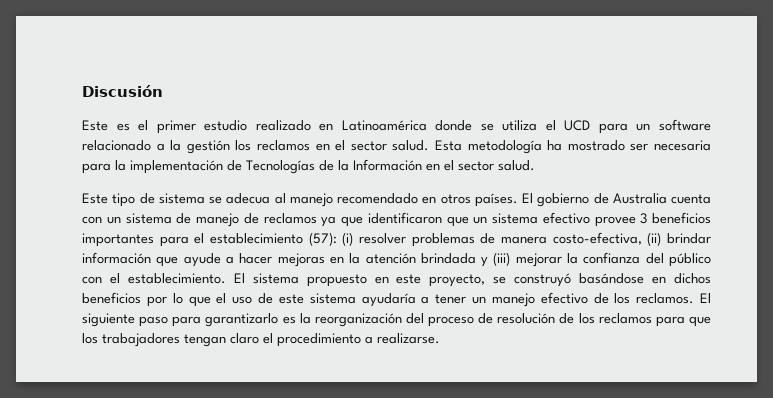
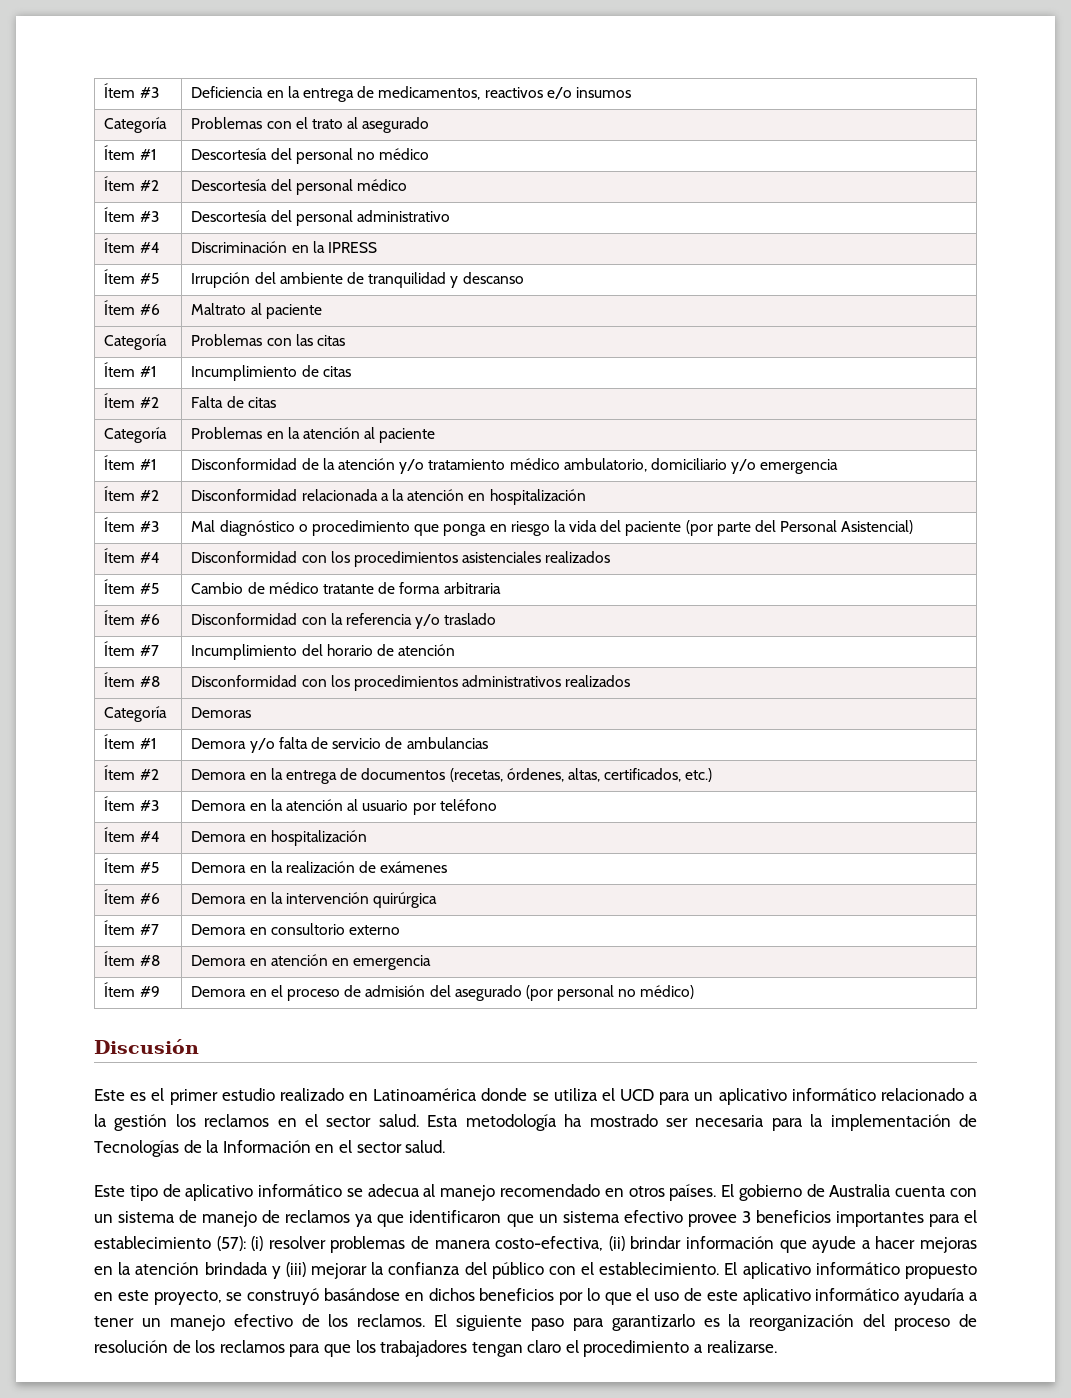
(82, 91) none -> [104,83,159,98] [191,86,631,102] [104,117,168,133] [191,117,430,133] [104,145,157,160] [191,148,430,164] [104,176,159,191] [191,179,408,195] [104,207,159,222] [191,210,451,226] [104,238,160,253] [191,241,378,253] [104,269,159,284] [191,272,524,288] [104,300,160,315] [191,303,322,319] [104,334,168,350] [191,334,346,346] [104,362,157,377] [191,365,351,381] [104,393,159,408] [191,396,276,408] [104,427,168,443] [191,427,436,443] [104,455,157,470] [191,458,839,474] [104,486,159,501] [191,489,586,505] [104,517,159,532] [191,520,914,536] [104,548,160,563] [191,551,611,567] [104,579,159,594] [191,582,501,594] [104,610,160,625] [191,613,497,629] [104,641,159,656] [191,644,456,660] [104,672,160,687] [191,675,631,691] [104,706,168,722] [191,707,252,718] [104,734,157,749] [191,737,488,753] [104,765,159,780] [191,768,713,784] [104,796,159,811] [191,799,497,815] [104,827,160,842] [191,830,367,846] [104,858,159,873] [191,861,448,873] [104,889,160,904] [191,892,438,908] [104,920,159,935] [191,923,401,935] [104,951,160,966] [191,954,432,970] [104,982,160,997] [191,985,695,1001] Ítem #3 | Deficiencia en la entrega de medicamentos, reactivos e/o insumos // Categoría | Problemas con el trato al asegurado // Ítem #1 | Descortesía del personal no médico // Ítem #2 | Descortesía del personal médico // Ítem #3 | Descortesía del personal administrativo // Ítem #4 | Discriminación en la IPRESS // Ítem #5 | Irrupción del ambiente de tranquilidad y descanso // Ítem #6 | Maltrato al paciente // Categoría | Problemas con las citas // Ítem #1 | Incumplimiento de citas // Ítem #2 | Falta de citas // Categoría | Problemas en la atención al paciente // Ítem #1 | Disconformidad de la atención y/o tratamiento médico ambulatorio, domiciliario y/o emergencia // Ítem #2 | Disconformidad relacionada a la atención en hospitalización // Ítem #3 | Mal diagnóstico o procedimiento que ponga en riesgo la vida del paciente (por parte del Personal Asistencial) // Ítem #4 | Disconformidad con los procedimientos asistenciales realizados // Ítem #5 | Cambio de médico tratante de forma arbitraria // Ítem #6 | Disconformidad con la referencia y/o traslado // Ítem #7 | Incumplimiento del horario de atención // Ítem #8 | Disconformidad con los procedimientos administrativos realizados // Categoría | Demoras // Ítem #1 | Demora y/o falta de servicio de ambulancias // Ítem #2 | Demora en la entrega de documentos (recetas, órdenes, altas, certificados, etc.) // Ítem #3 | Demora en la atención al usuario por teléfono // Ítem #4 | Demora en hospitalización // Ítem #5 | Demora en la realización de exámenes // Ítem #6 | Demora en la intervención quirúrgica // Ítem #7 | Demora en consultorio externo // Ítem #8 | Demora en atención en emergencia // Ítem #9 | Demora en el proceso de admisión del asegurado (por personal no médico) //
[659,119,712,131] software -> [718,1088,876,1105] aplicativo informático
[158,193,205,204] sistema -> [185,1184,343,1201] aplicativo informático
[252,273,299,284] sistema -> [742,1262,900,1279] aplicativo informático
[309,293,356,304] sistema -> [742,1288,900,1305] aplicativo informático

